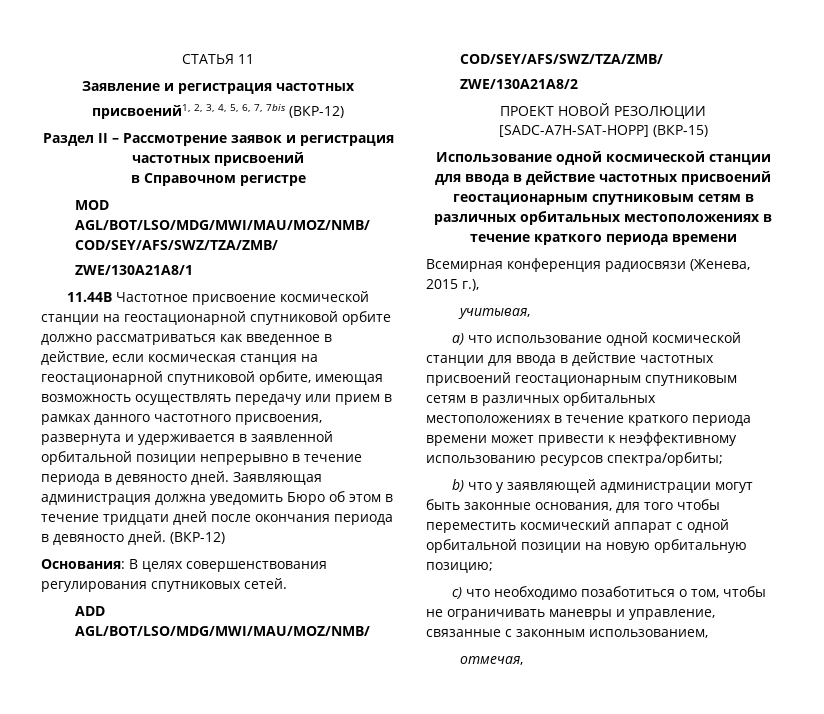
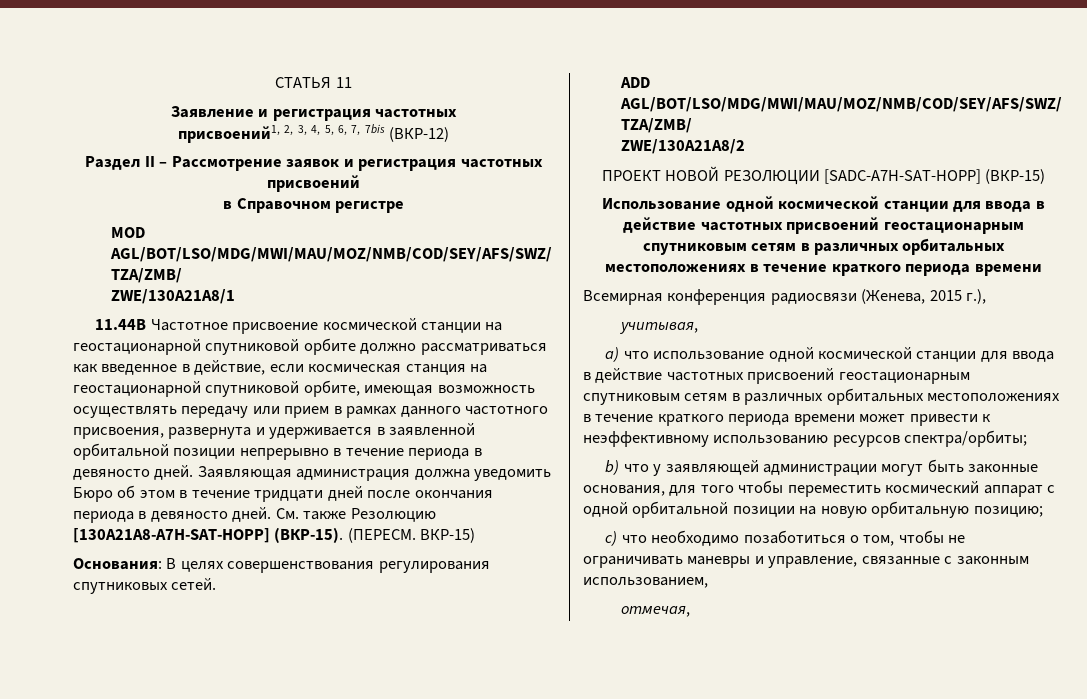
[170,532,225,544] (ВКР-12) -> [275,508,436,522] [73,527,476,543] См. также Резолюцию [130A21A8-A7H-SAT-HOPP] (ВКР-15). (ПЕРЕСМ. ВКР-15)

